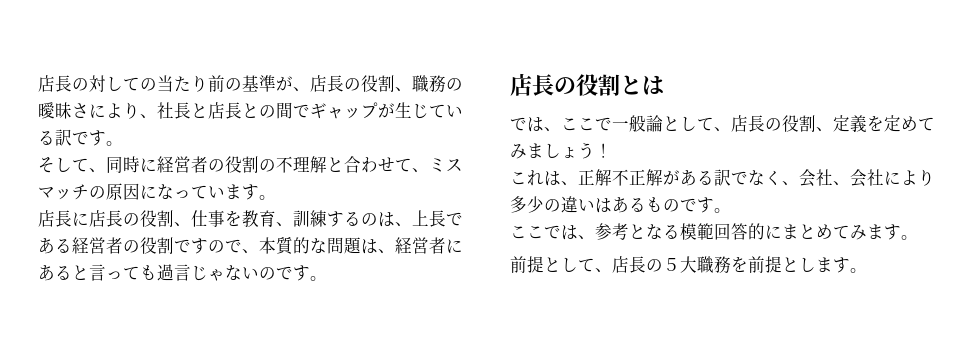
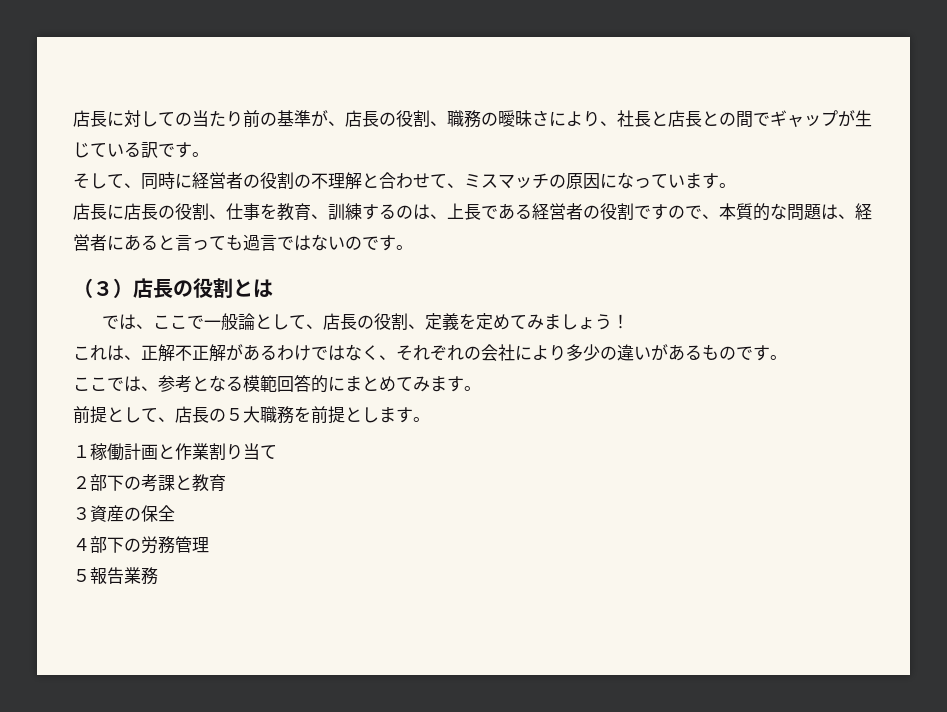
[38,75,89,92] 店長の -> [73,110,124,127] 店長に
[191,265,225,281] じゃ -> [277,235,311,251] では
(327, 278) none -> [73,278,133,298] （３）
[714,169,850,187] 訳でなく、会社、 -> [277,344,481,361] わけではなく、それぞれの
[595,198,612,213] は -> [651,344,668,361] が
(867, 270) none -> [73,443,277,461] [73,474,226,492] [73,505,175,522] [73,536,209,554] [73,567,158,585] // １稼働計画と作業割り当て // ２部下の考課と教育 // ３資産の保全 // ４部下の労務管理 // ５報告業務

